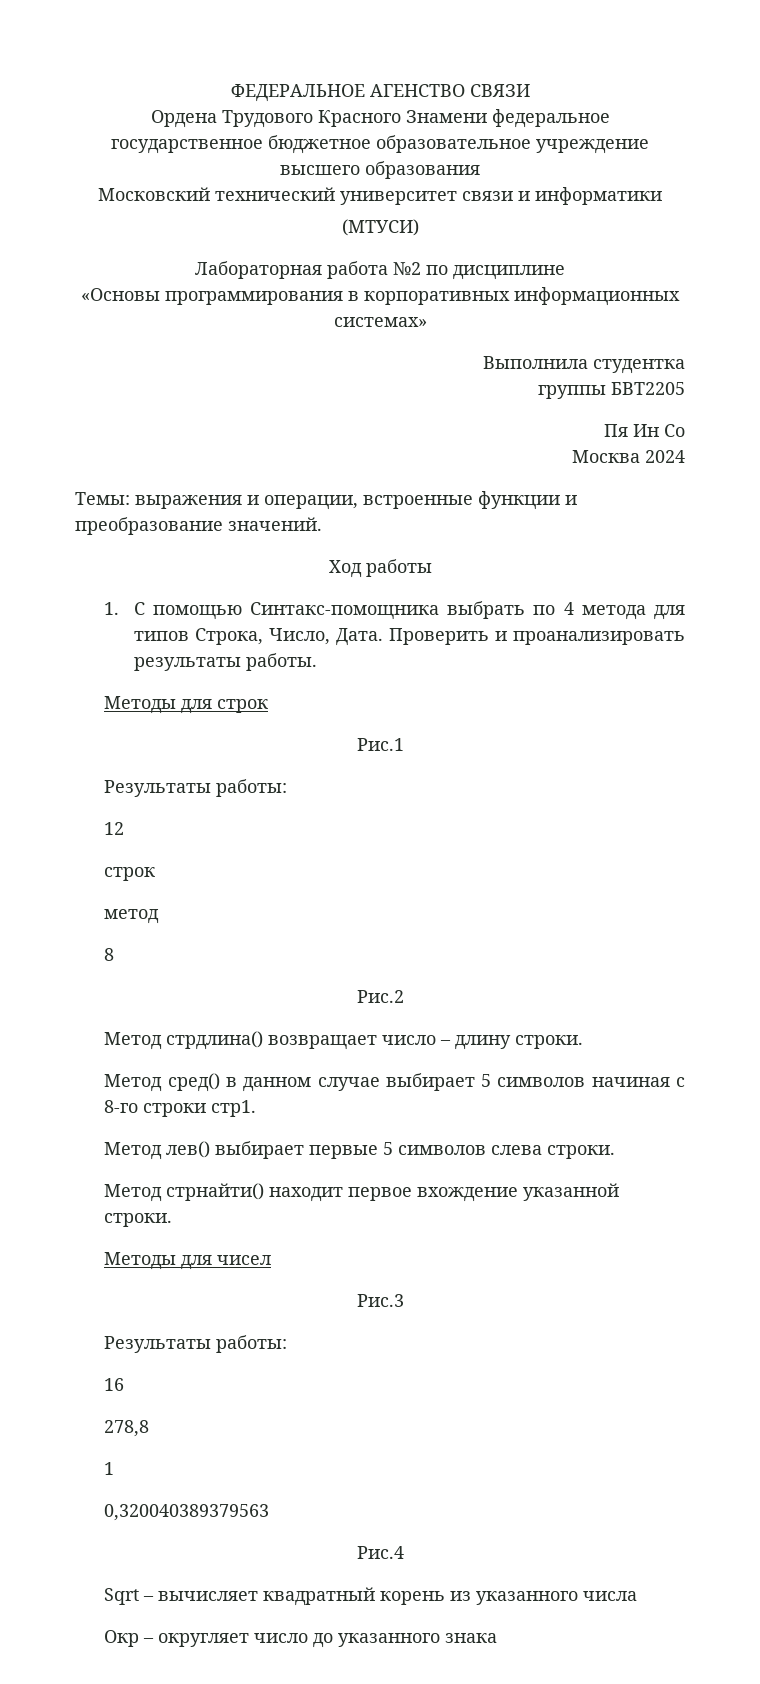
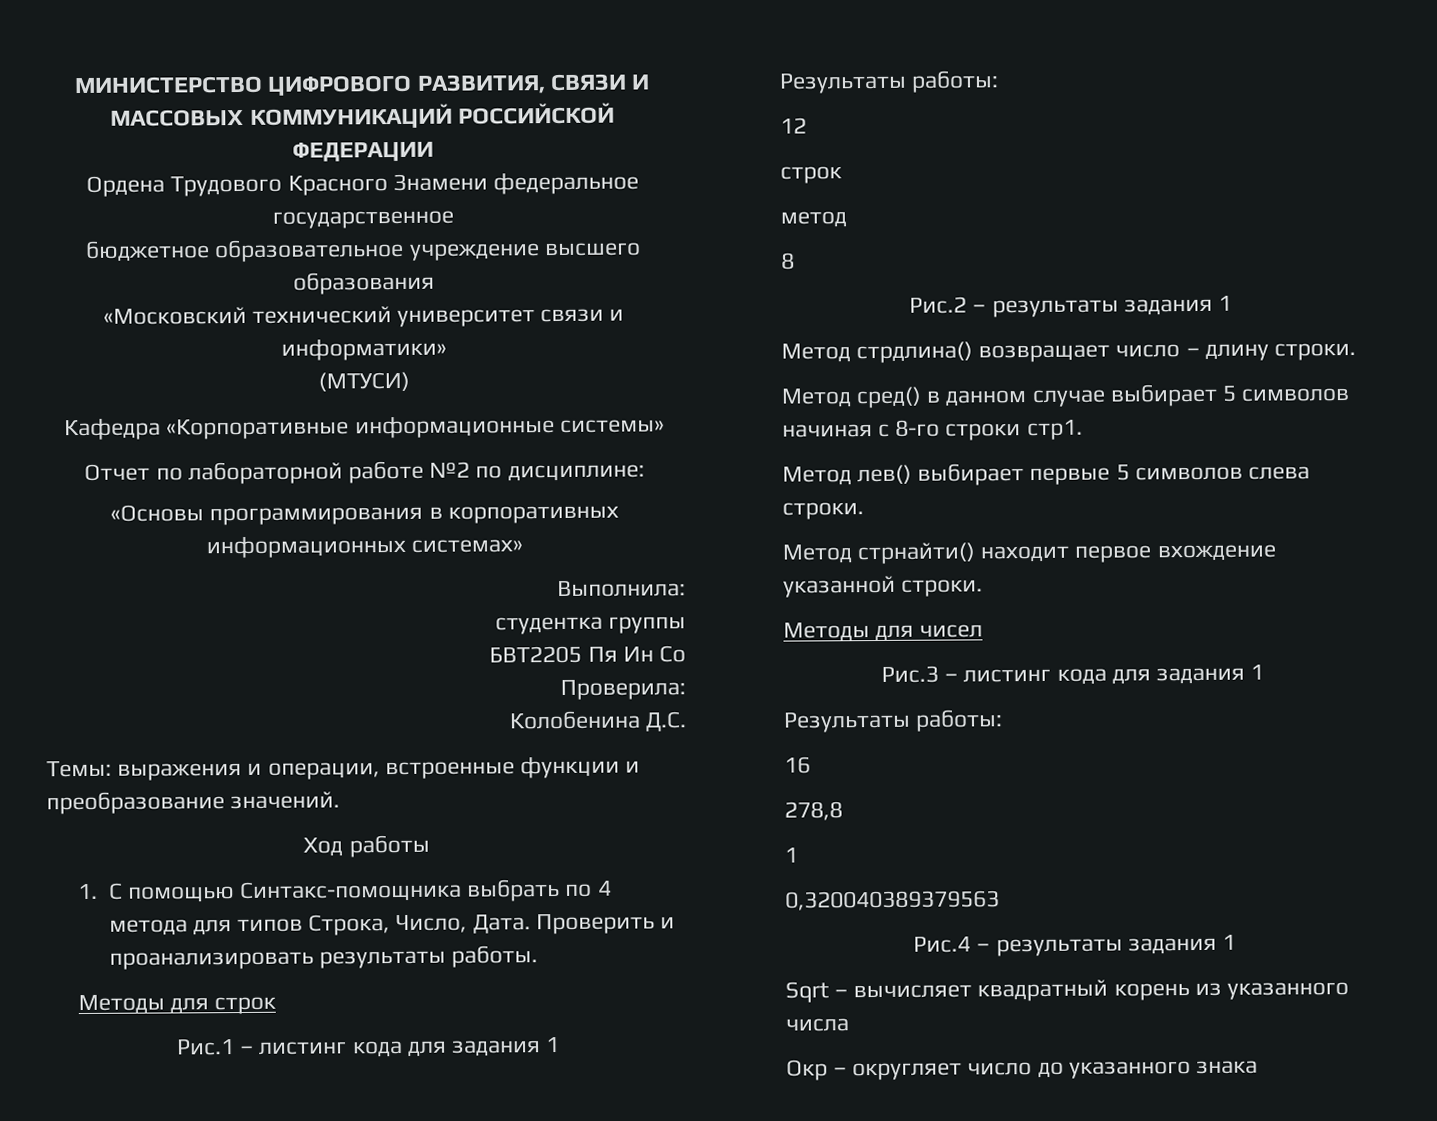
[230,84,530,102] ФЕДЕРАЛЬНОЕ АГЕНСТВО СВЯЗИ -> [74,73,650,96] [110,102,615,129] [291,141,434,162] МИНИСТЕРСТВО ЦИФРОВОГО РАЗВИТИЯ, СВЯЗИ И МАССОВЫХ КОММУНИКАЦИЙ РОССИЙСКОЙ ФЕДЕРАЦИИ
(263, 146) none -> (454, 219) //
[98,187,210,201] Московский -> [102,306,247,325] «Московский
[535,187,662,205] информатики -> [280,338,447,361] информатики»
[195,261,388,279] Лабораторная работа -> [64,416,665,441] [84,460,424,485] Кафедра «Корпоративные информационные системы» // Отчет по лабораторной работе
[453,265,565,280] дисциплине -> [507,464,645,482] дисциплине:
[483,356,588,369] Выполнила -> [557,580,686,598] Выполнила: //
[538,385,606,399] // группы -> [608,616,686,634] группы //
(685, 388) // -> (583, 654) none
[572,450,685,463] Москва 2024 -> [560,679,686,700] [508,710,687,732] Проверила: // Колобенина Д.С.
(404, 744) none -> [240,1037,561,1058] – листинг кода для задания 1
(404, 996) none -> [972,295,1232,318] – результаты задания 1
(404, 1300) none -> [944,664,1265,685] – листинг кода для задания 1
(404, 1552) none -> [976,934,1236,957] – результаты задания 1

